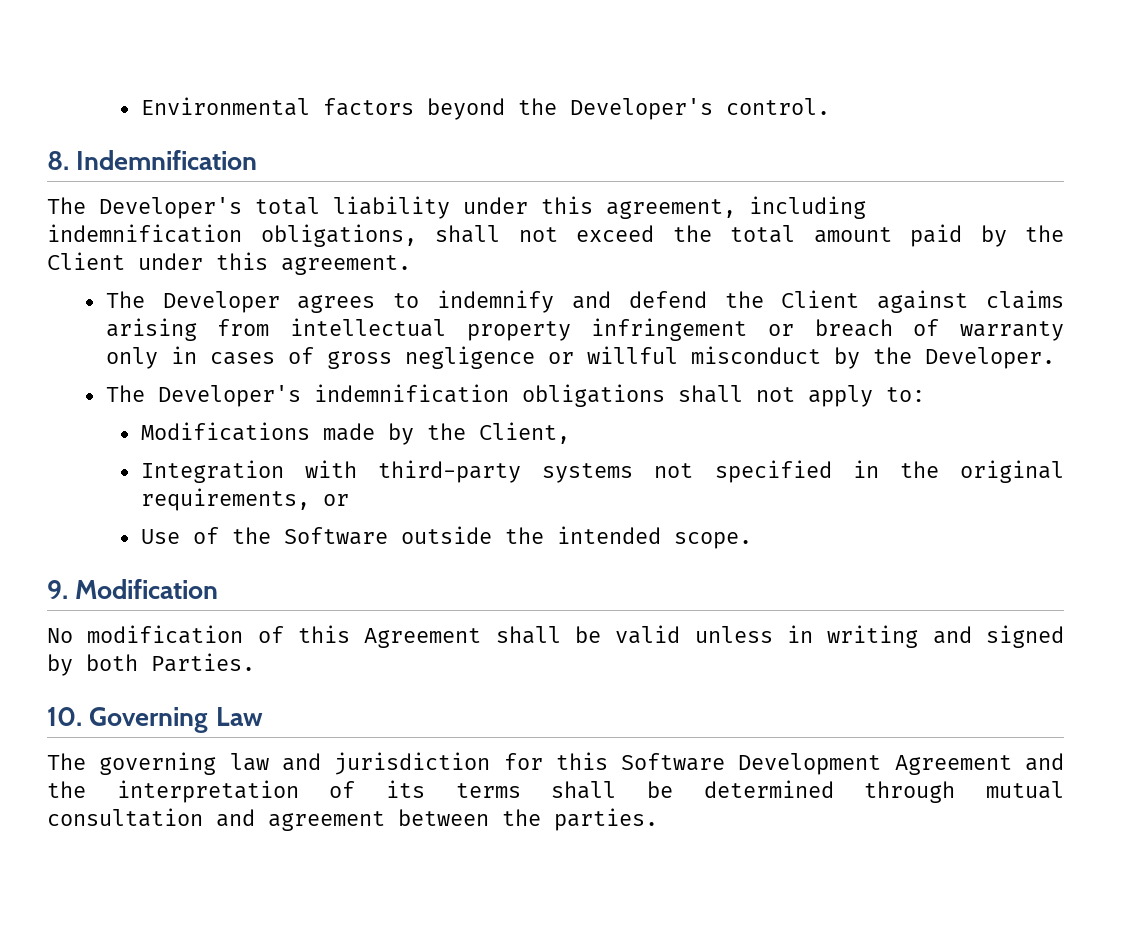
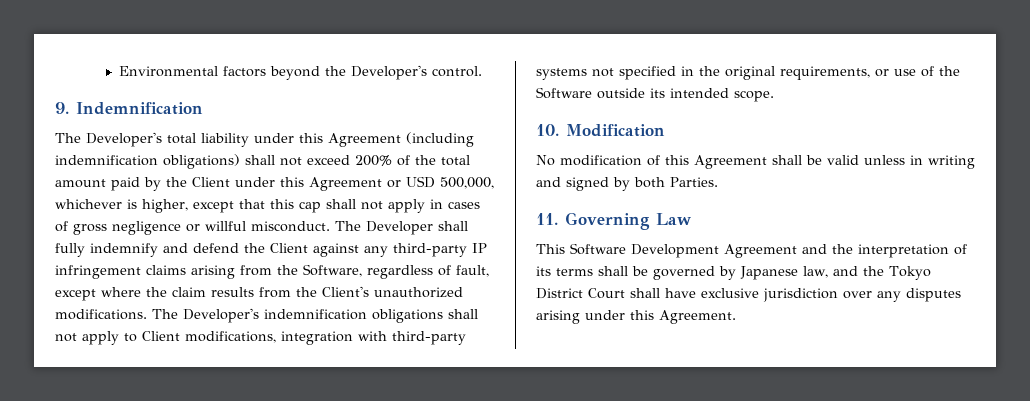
[47,151,69,170] 8. -> [55,102,69,114] 9.
[606,196,866,219] [47,224,417,247] agreement, including indemnification obligations, -> [328,132,474,147] [55,154,240,169] Agreement (including indemnification obligations)
(654, 233) none -> [355,155,410,166] 200% of
[281,255,411,275] [105,290,1064,313] [105,318,1064,341] [105,347,158,369] agreement. // The Developer agrees to indemnify and defend the Client against claims arising from intellectual property infringement or breach of warranty only -> [309,176,494,191] [55,199,425,213] Agreement or USD 500,000, whichever is higher, except that this cap shall not apply
[690,346,1055,369] misconduct by the Developer. // -> [251,221,468,235] [55,243,487,257] [55,264,489,279] [55,286,463,301] [55,309,147,320] misconduct. The Developer shall fully indemnify and defend the Client against any third-party IP infringement claims arising from the Software, regardless of fault, except where the claim results from the Client's unauthorized modifications.
[885,387,925,402] [140,422,570,445] [140,460,284,483] to: // Modifications made by the Client, // Integration -> [124,331,353,345] to Client modifications, integration
[140,529,180,544] // Use -> [894,69,916,76] use
[504,527,544,544] the -> [650,88,665,98] its
[47,580,68,599] 9. -> [536,124,559,136] 10.
[47,707,82,726] 10. -> [536,213,558,225] 11.
[47,752,608,775] The governing law and jurisdiction for this -> [536,244,565,254] This
[703,780,1064,803] [47,808,658,831] determined through mutual consultation and agreement between the parties. -> [653,266,931,280] [536,288,961,302] [536,310,736,324] governed by Japanese law, and the Tokyo District Court shall have exclusive jurisdiction over any disputes arising under this Agreement.

